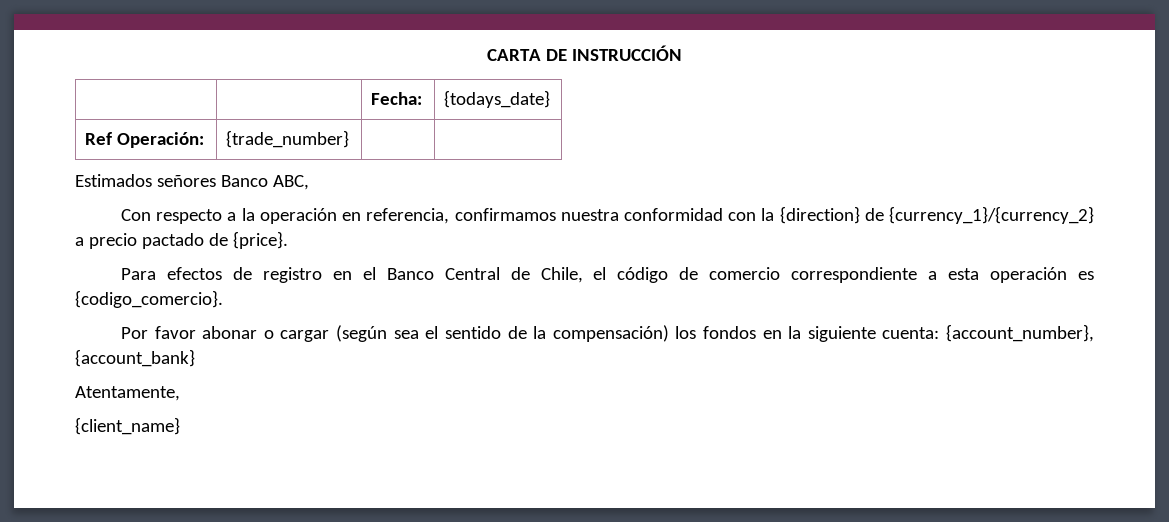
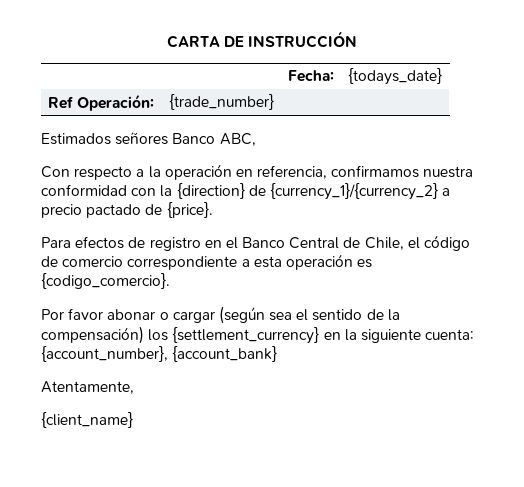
[702,326,756,339] fondos -> [172,327,320,344] {settlement_currency}

